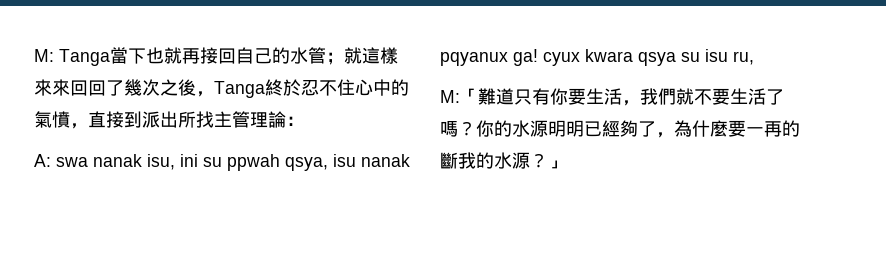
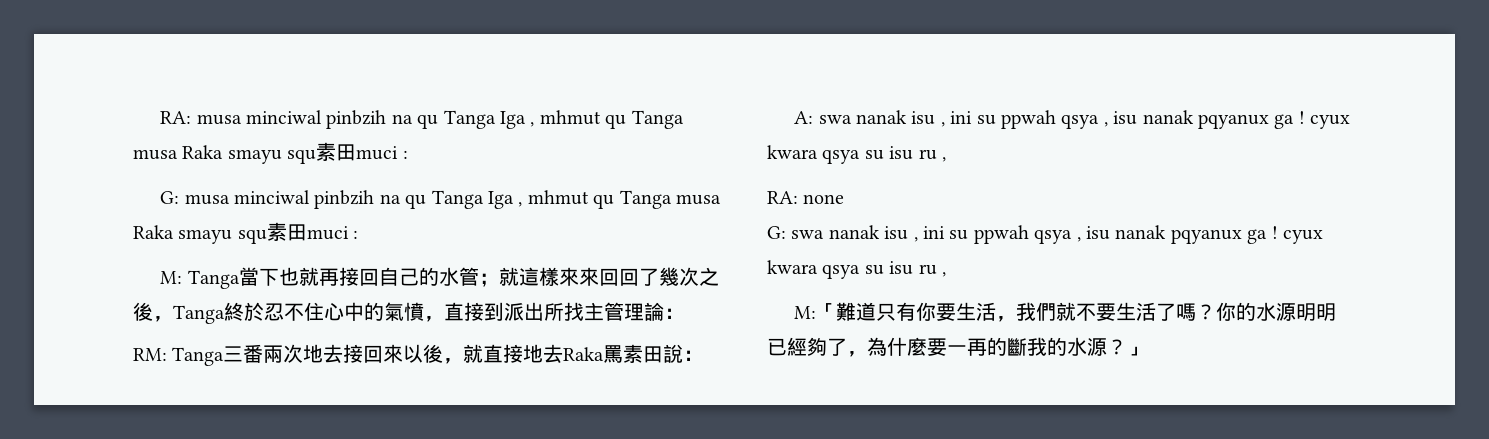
(34, 55) none -> [160,110,684,129] [133,142,408,164] [160,190,722,209] [133,222,359,244] RA: musa minciwal pinbzih na qu Tanga Iga , mhmut qu Tanga musa Raka smayu squ素田muci : // G: musa minciwal pinbzih na qu Tanga Iga , mhmut qu Tanga musa Raka smayu squ素田muci : //
(304, 121) none -> [133,344,704,366] // RM: Tanga三番兩次地去接回來以後，就直接地去Raka罵素田說：
[147,154,410,171] [440,49,754,66] isu, ini su ppwah qsya, isu nanak pqyanux ga! cyux kwara qsya su isu ru, -> [911,110,1351,129] [767,145,946,164] [767,191,845,204] [767,225,1323,244] [767,260,946,279] isu , ini su ppwah qsya , isu nanak pqyanux ga ! cyux kwara qsya su isu ru , // RA: none // G: swa nanak isu , ini su ppwah qsya , isu nanak pqyanux ga ! cyux kwara qsya su isu ru ,

